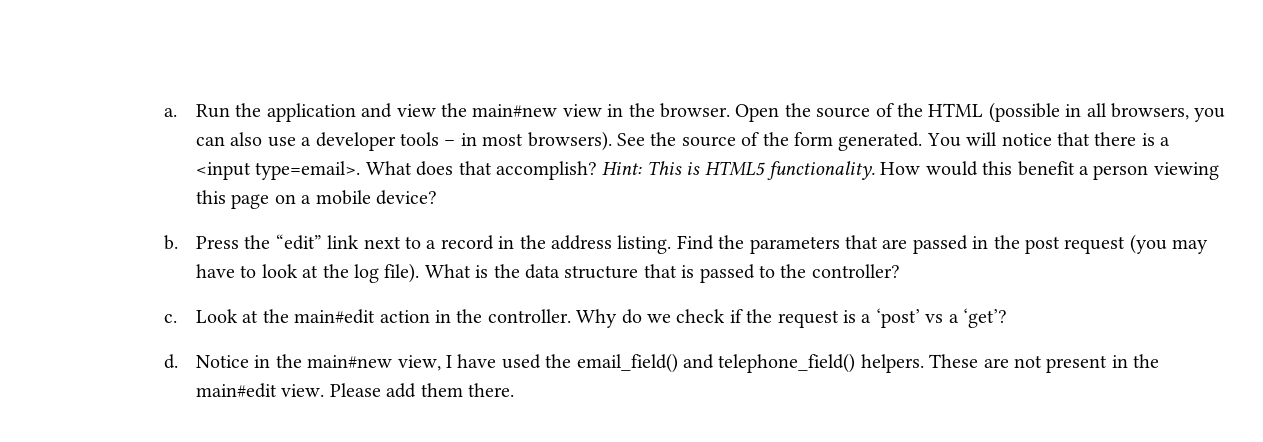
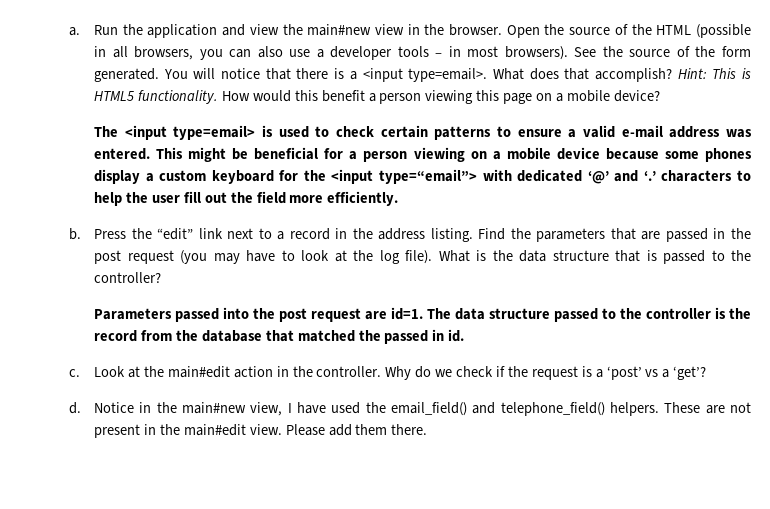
(438, 197) none -> [94,125,752,140] [94,147,752,162] [94,169,752,184] [94,191,399,206] // The <input type=email> is used to check certain patterns to ensure a valid e-mail address was entered. This might be beneficial for a person viewing on a mobile device because some phones display a custom keyboard for the <input type=“email”> with dedicated ‘@’ and ‘.’ characters to help the user fill out the field more efficiently.
(900, 271) none -> [94,307,751,322] [94,329,465,344] // Parameters passed into the post request are id=1. The data structure passed to the controller is the record from the database that matched the passed in id.

